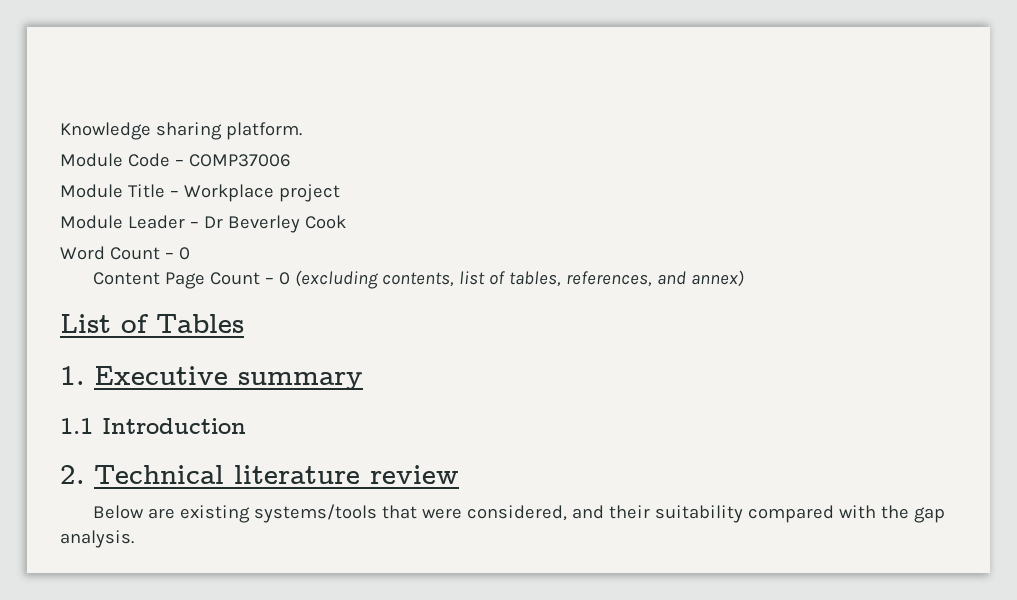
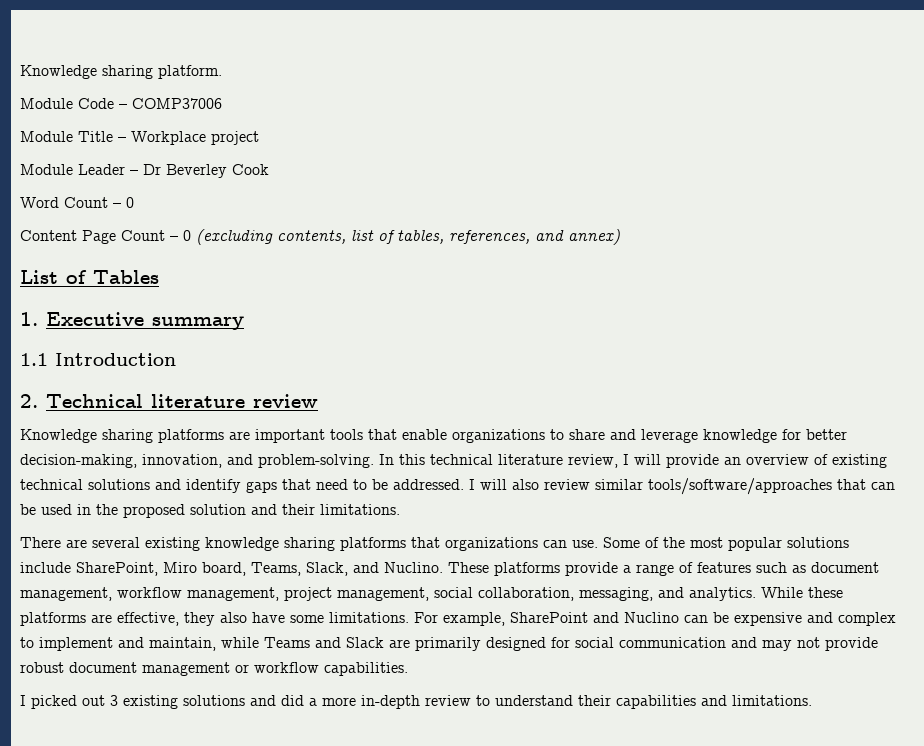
[92,504,945,523] [60,530,134,548] Below are existing systems/tools that were considered, and their suitability compared with the gap analysis. -> [20,429,847,443] [20,454,887,468] [20,478,895,495] [20,504,400,518] [20,537,849,551] [20,562,879,576] [20,587,843,601] [20,612,896,626] [20,637,878,651] [20,662,408,676] [20,695,812,709] Knowledge sharing platforms are important tools that enable organizations to share and leverage knowledge for better decision-making, innovation, and problem-solving. In this technical literature review, I will provide an overview of existing technical solutions and identify gaps that need to be addressed. I will also review similar tools/software/approaches that can be used in the proposed solution and their limitations. // There are several existing knowledge sharing platforms that organizations can use. Some of the most popular solutions include SharePoint, Miro board, Teams, Slack, and Nuclino. These platforms provide a range of features such as document management, workflow management, project management, social collaboration, messaging, and analytics. While these platforms are effective, they also have some limitations. For example, SharePoint and Nuclino can be expensive and complex to implement and maintain, while Teams and Slack are primarily designed for social communication and may not provide robust document management or workflow capabilities. // I picked out 3 existing solutions and did a more in-depth review to understand their capabilities and limitations.

